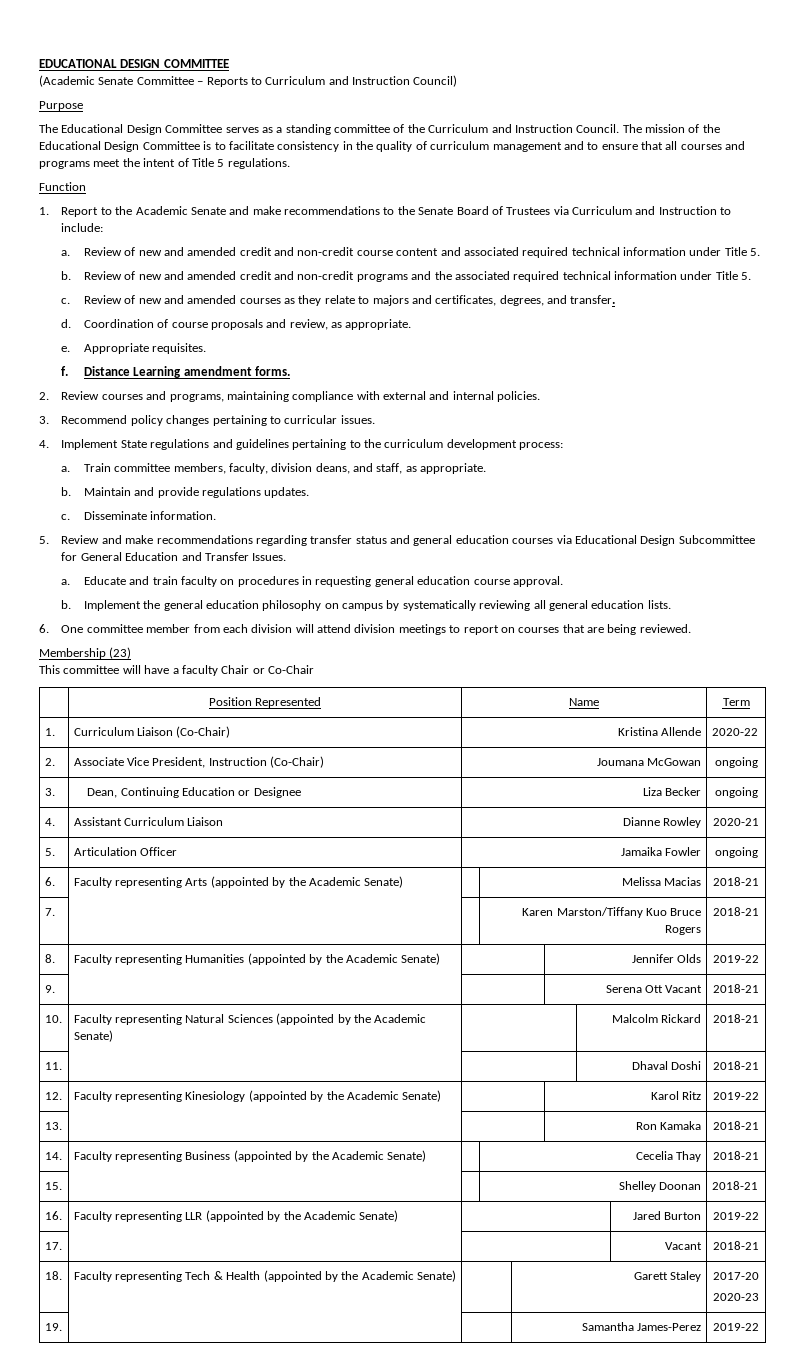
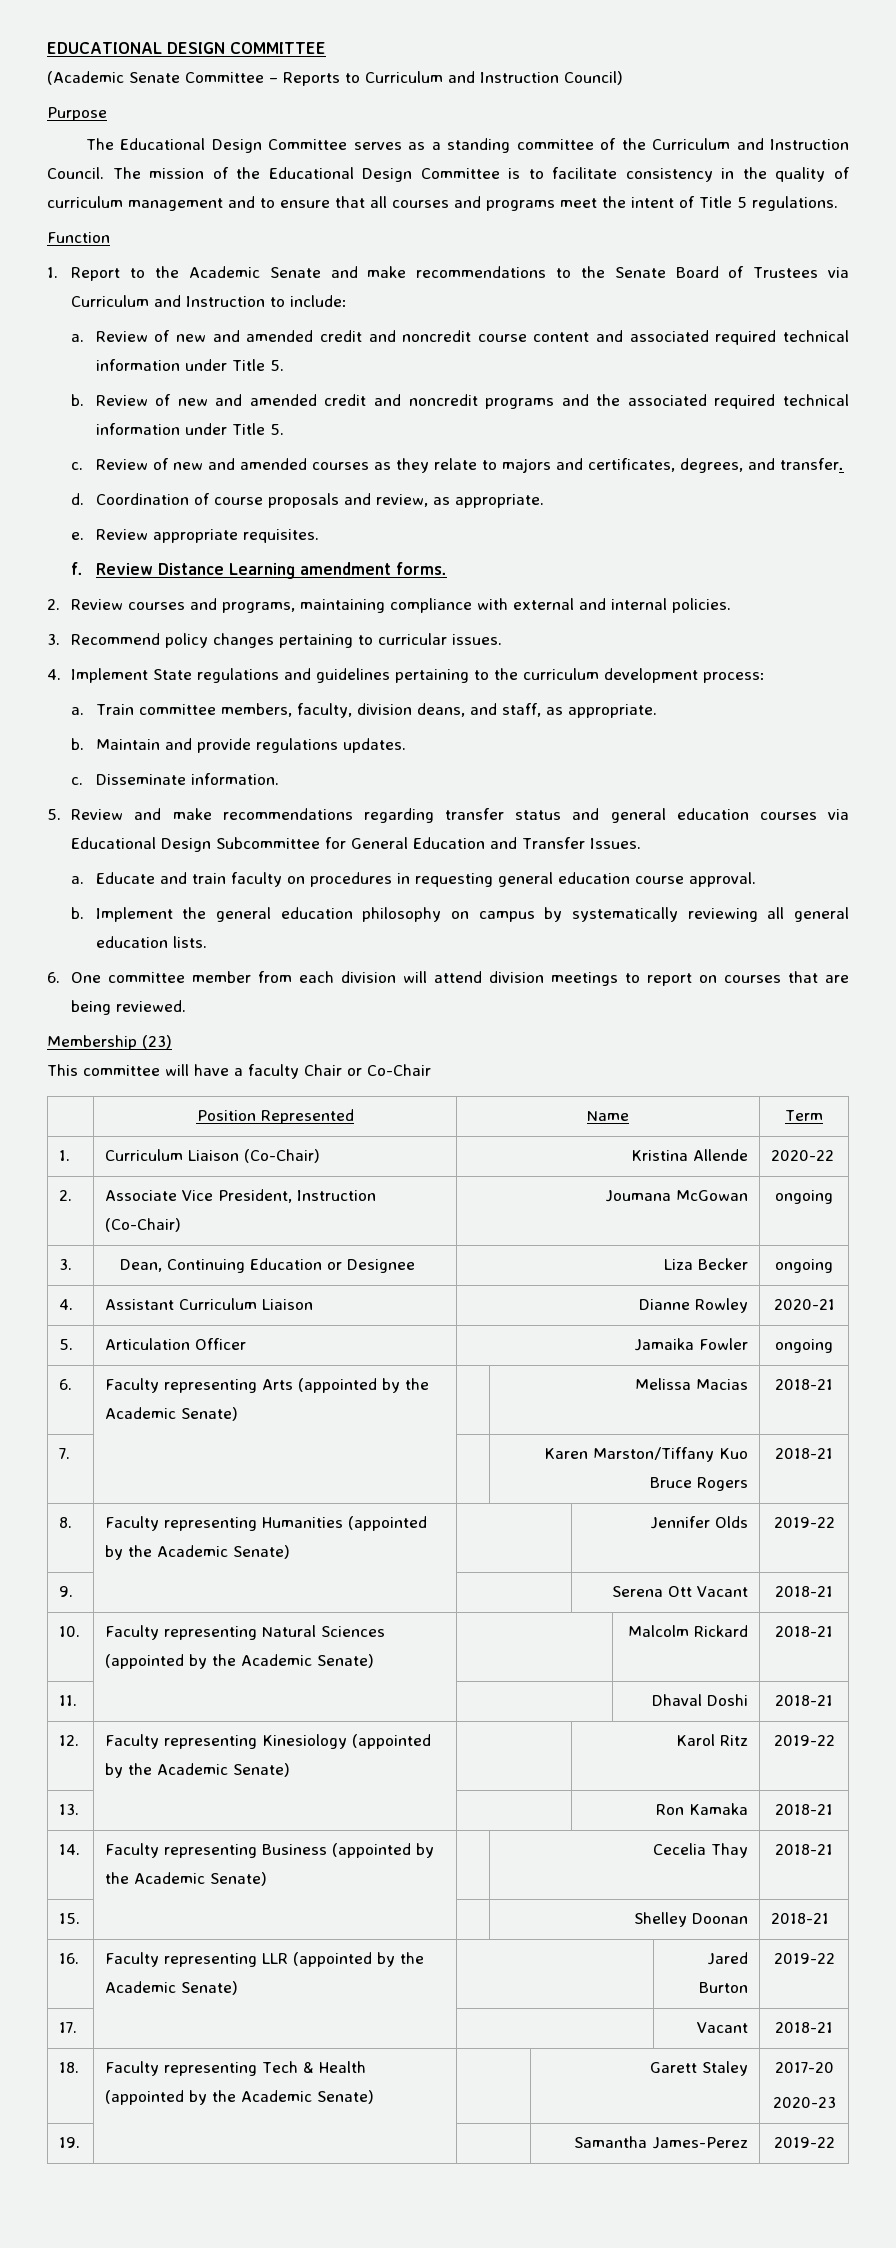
[297,247,355,256] non-credit -> [402,330,472,342] noncredit
[297,271,355,280] non-credit -> [408,394,478,406] noncredit
[83,343,149,354] Appropriate -> [95,529,238,543] Review appropriate
(69, 371) none -> [95,563,153,575] Review

